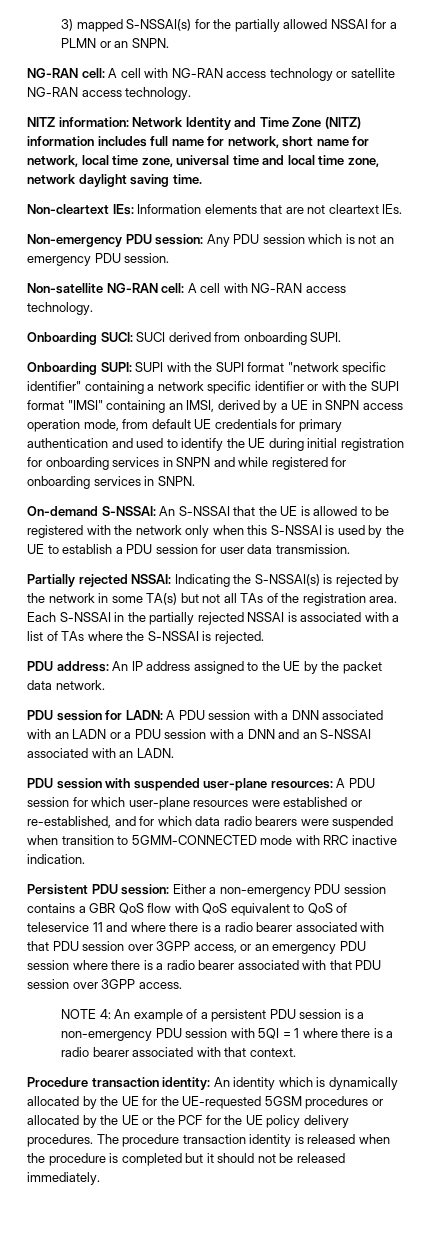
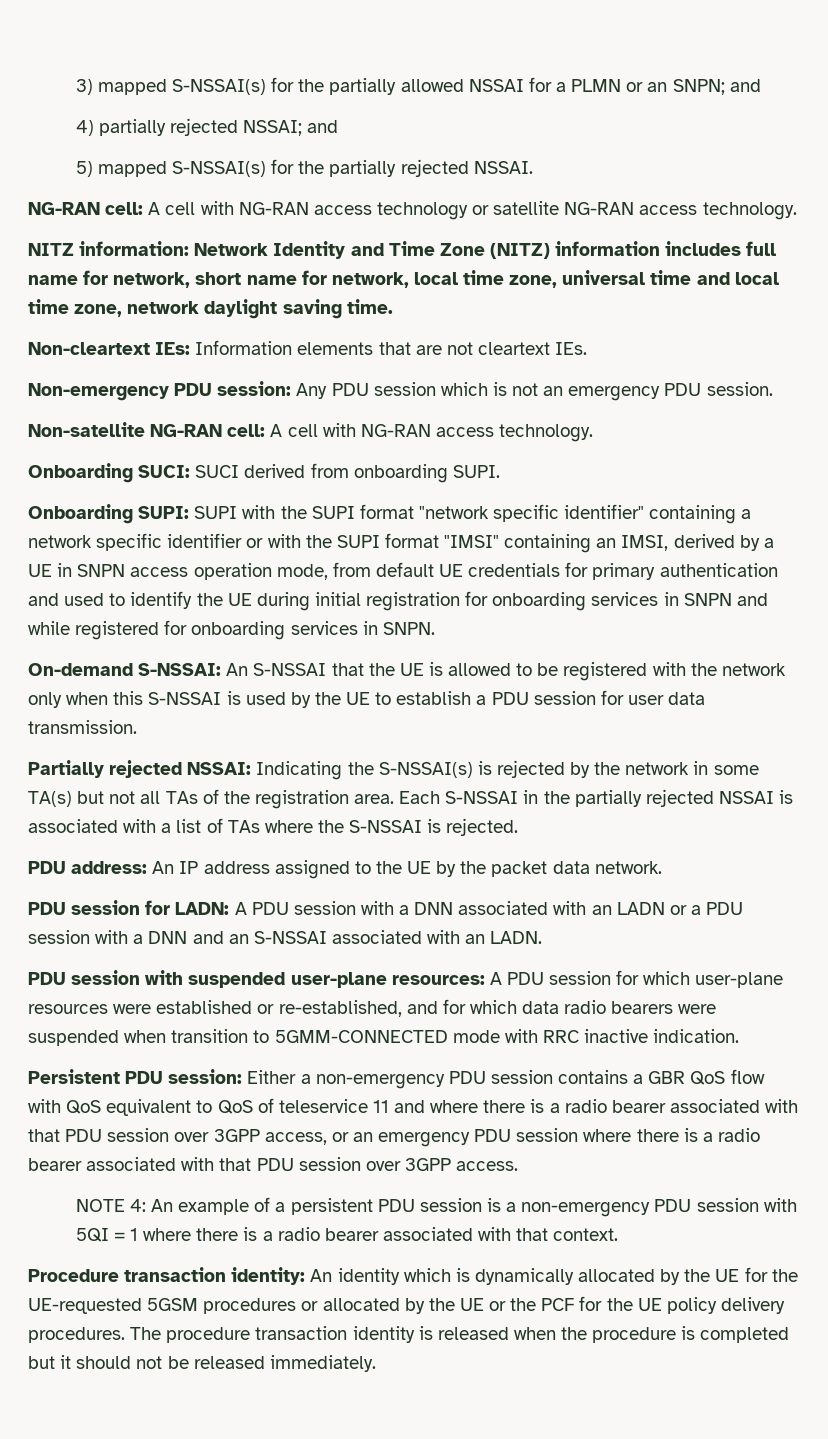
[131,38,169,48] SNPN. -> [672,79,761,95] [75,118,339,136] [75,159,533,177] SNPN; and // 4) partially rejected NSSAI; and // 5) mapped S-NSSAI(s) for the partially rejected NSSAI.

